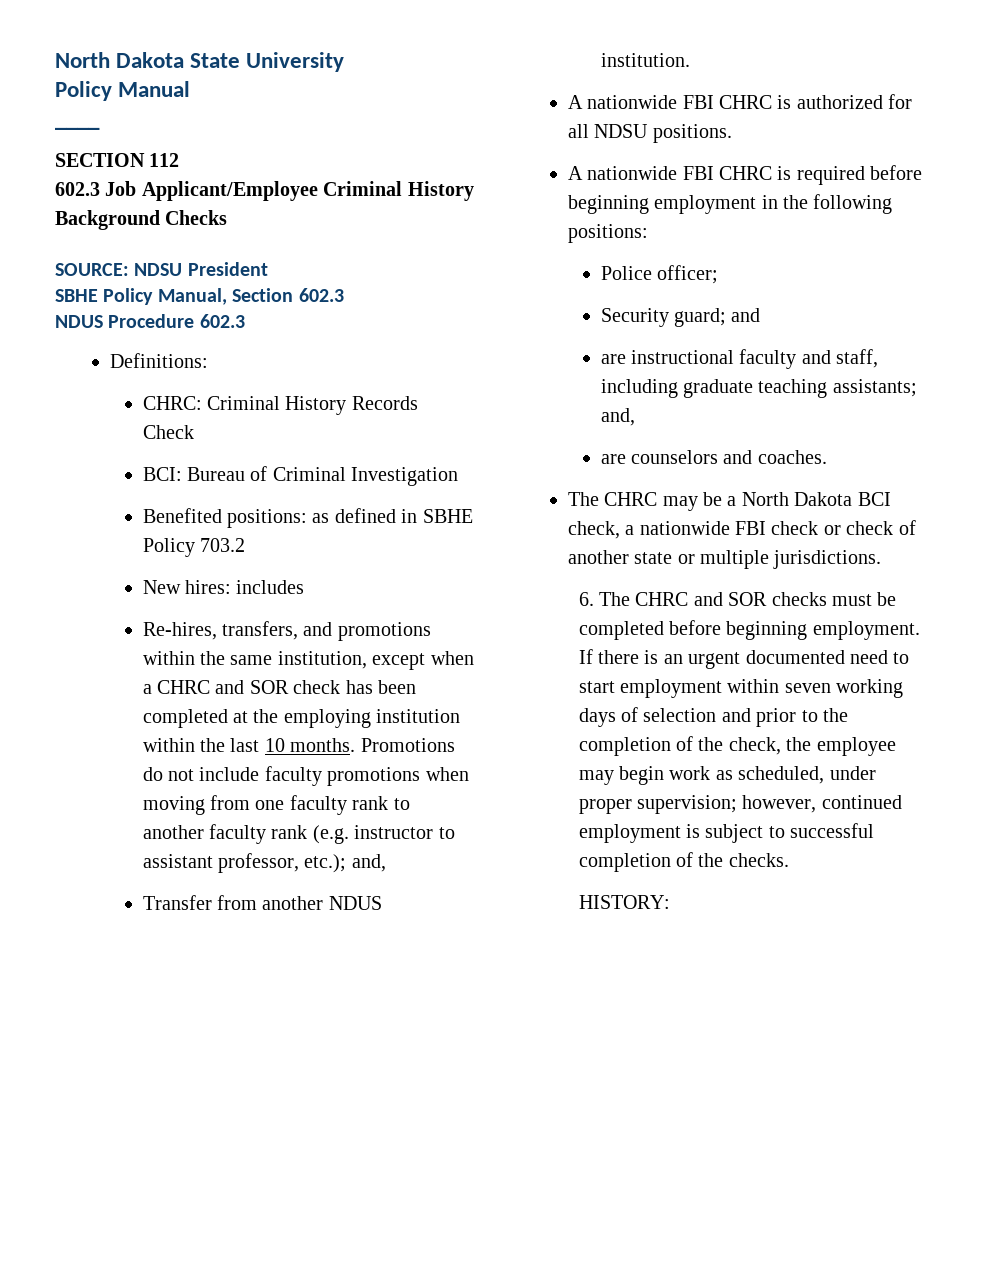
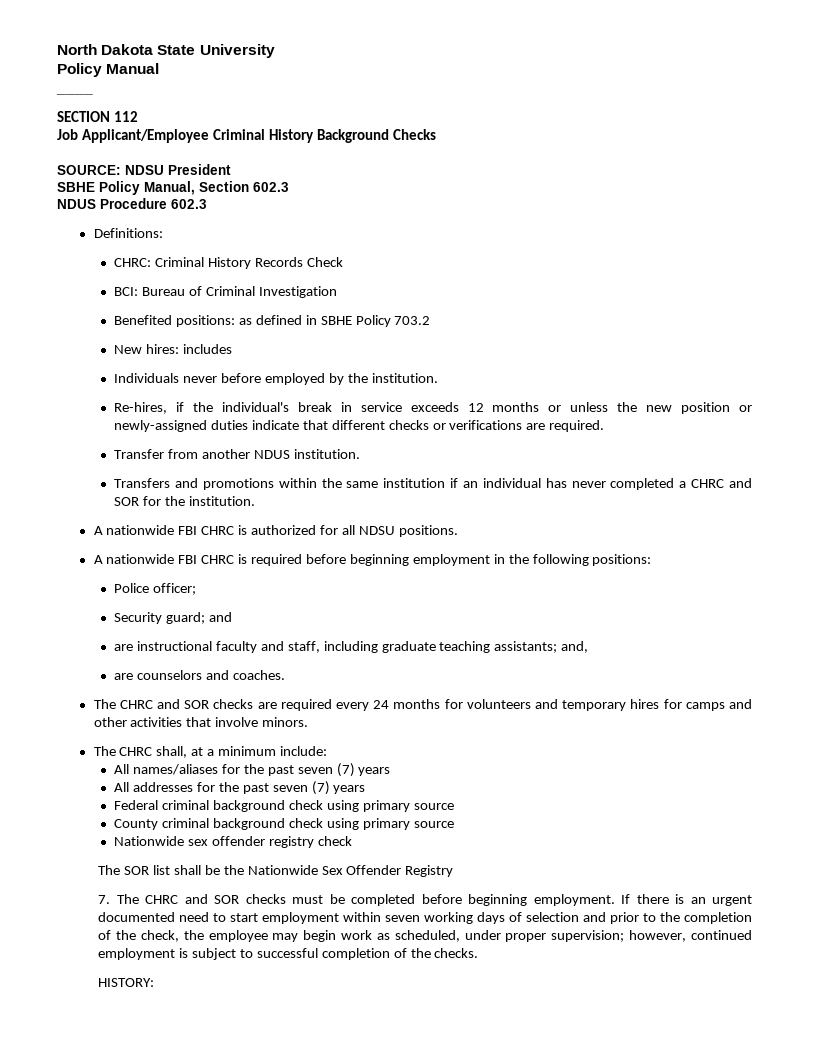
[55,182,100,196] 602.3 -> (138, 116) none
[142,621,299,640] Re-hires, transfers, -> [114,373,438,385] [114,402,753,414] [114,420,605,432] [114,449,360,459] [114,478,171,488] Individuals never before employed by the institution. // Re-hires, if the individual's break in service exceeds 12 months or unless the new position or newly-assigned duties indicate that different checks or verifications are required. // Transfer from another NDUS institution. // Transfers
[277,651,474,670] [142,680,417,694] [142,709,461,728] [142,738,455,752] [142,766,469,786] [142,795,410,815] [142,824,455,844] [142,853,386,873] [142,895,382,910] institution, except when a CHRC and SOR check has been completed at the employing institution within the last 10 months. Promotions do not include faculty promotions when moving from one faculty rank to another faculty rank (e.g. instructor to assistant professor, etc.); and, // Transfer from another NDUS -> [383,478,752,490] [114,496,185,506] institution if an individual has never completed a CHRC and SOR for the
[662,492,891,511] [567,520,916,539] [567,550,882,569] [578,592,594,606] may be a North Dakota BCI check, a nationwide FBI check or check of another state or multiple jurisdictions. // 6. -> [156,699,753,711] [93,717,309,727] [93,746,327,758] [114,763,391,777] [114,781,366,795] [114,800,454,812] [114,818,454,830] [114,836,352,848] [98,865,454,877] [98,895,111,904] and SOR checks are required every 24 months for volunteers and temporary hires for camps and other activities that involve minors. // The CHRC shall, at a minimum include: // All names/aliases for the past seven (7) years // All addresses for the past seven (7) years // Federal criminal background check using primary source // County criminal background check using primary source // Nationwide sex offender registry check // The SOR list shall be the Nationwide Sex Offender Registry // 7.

